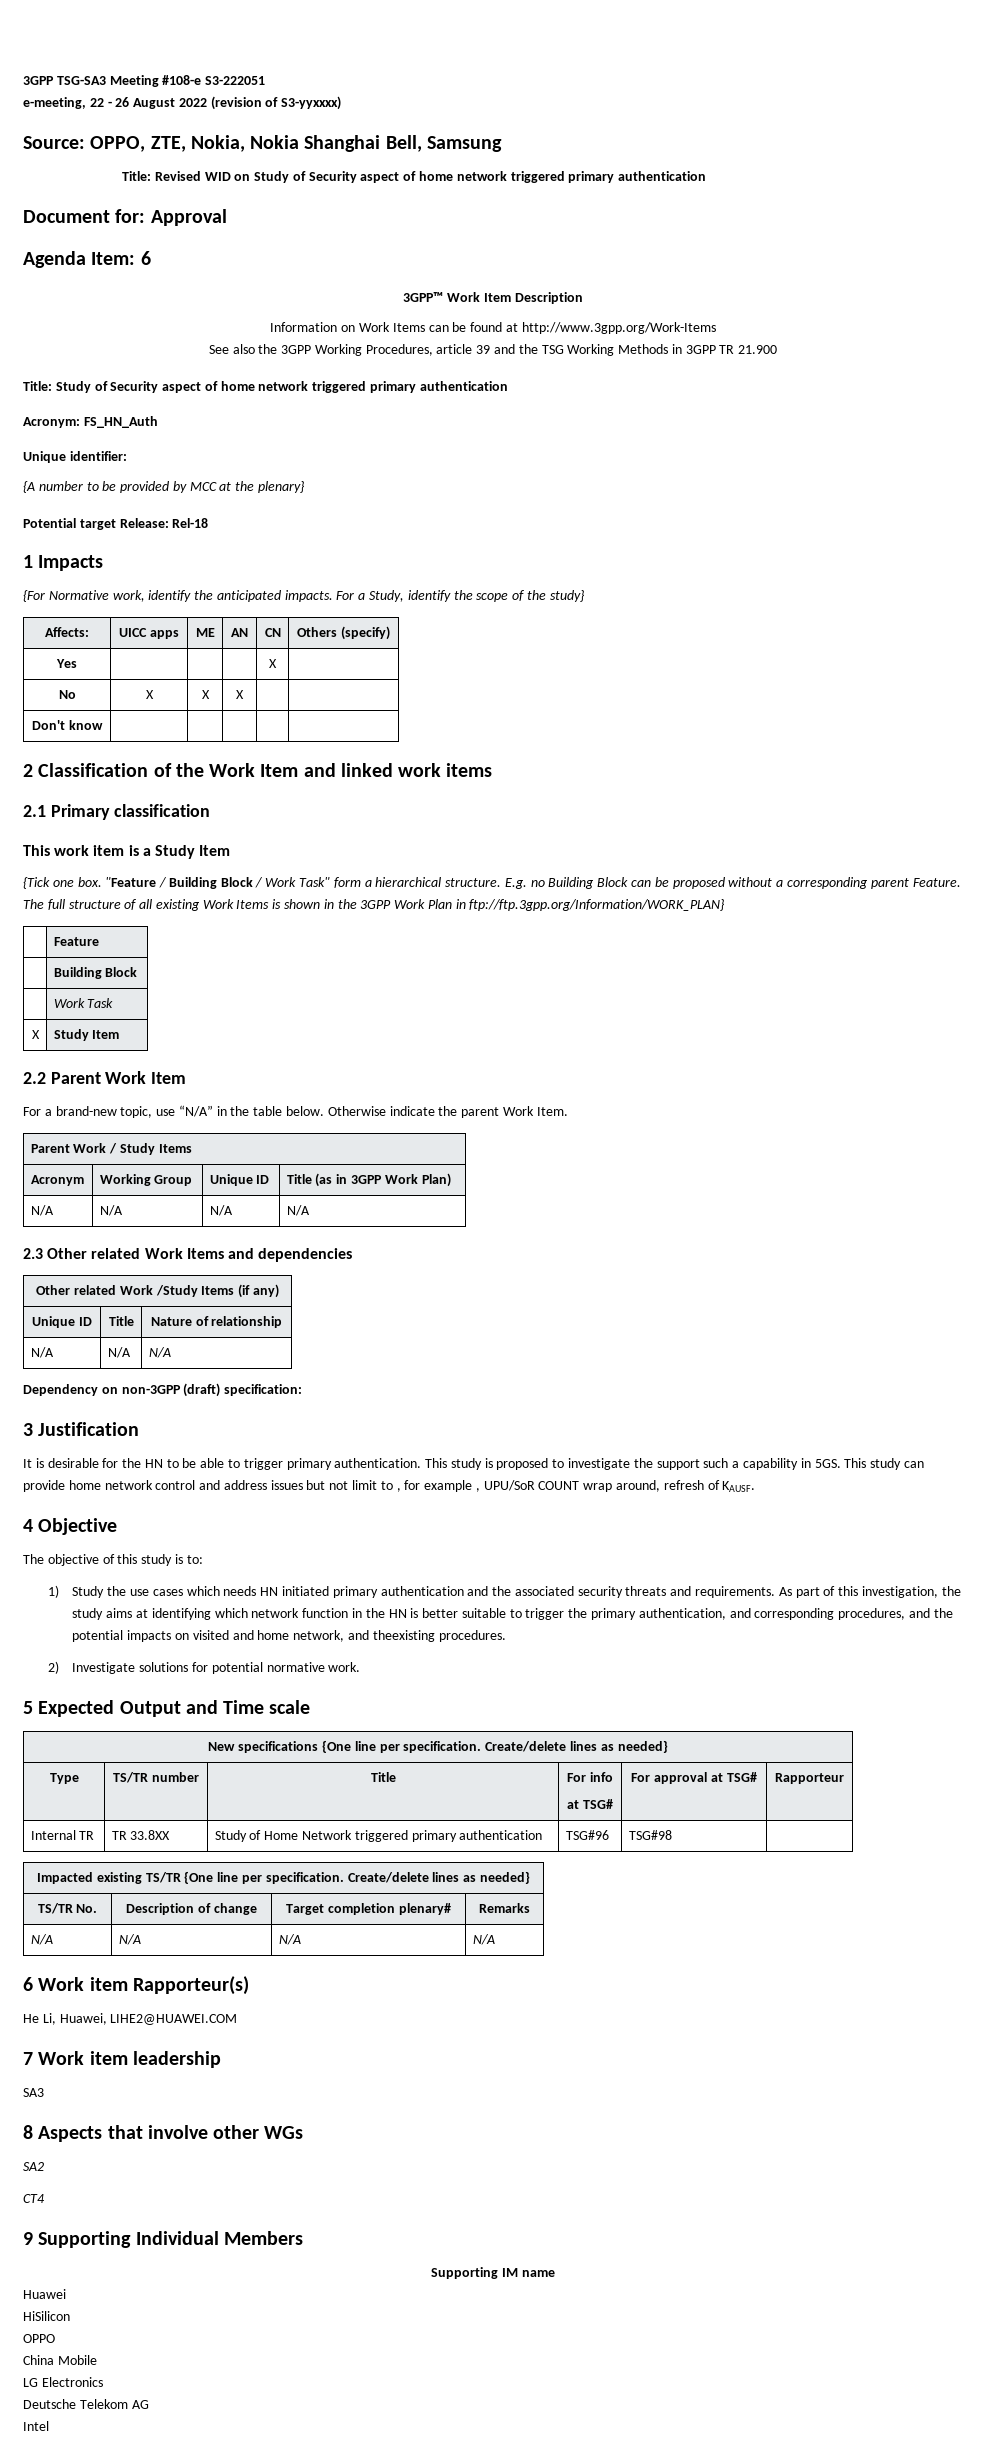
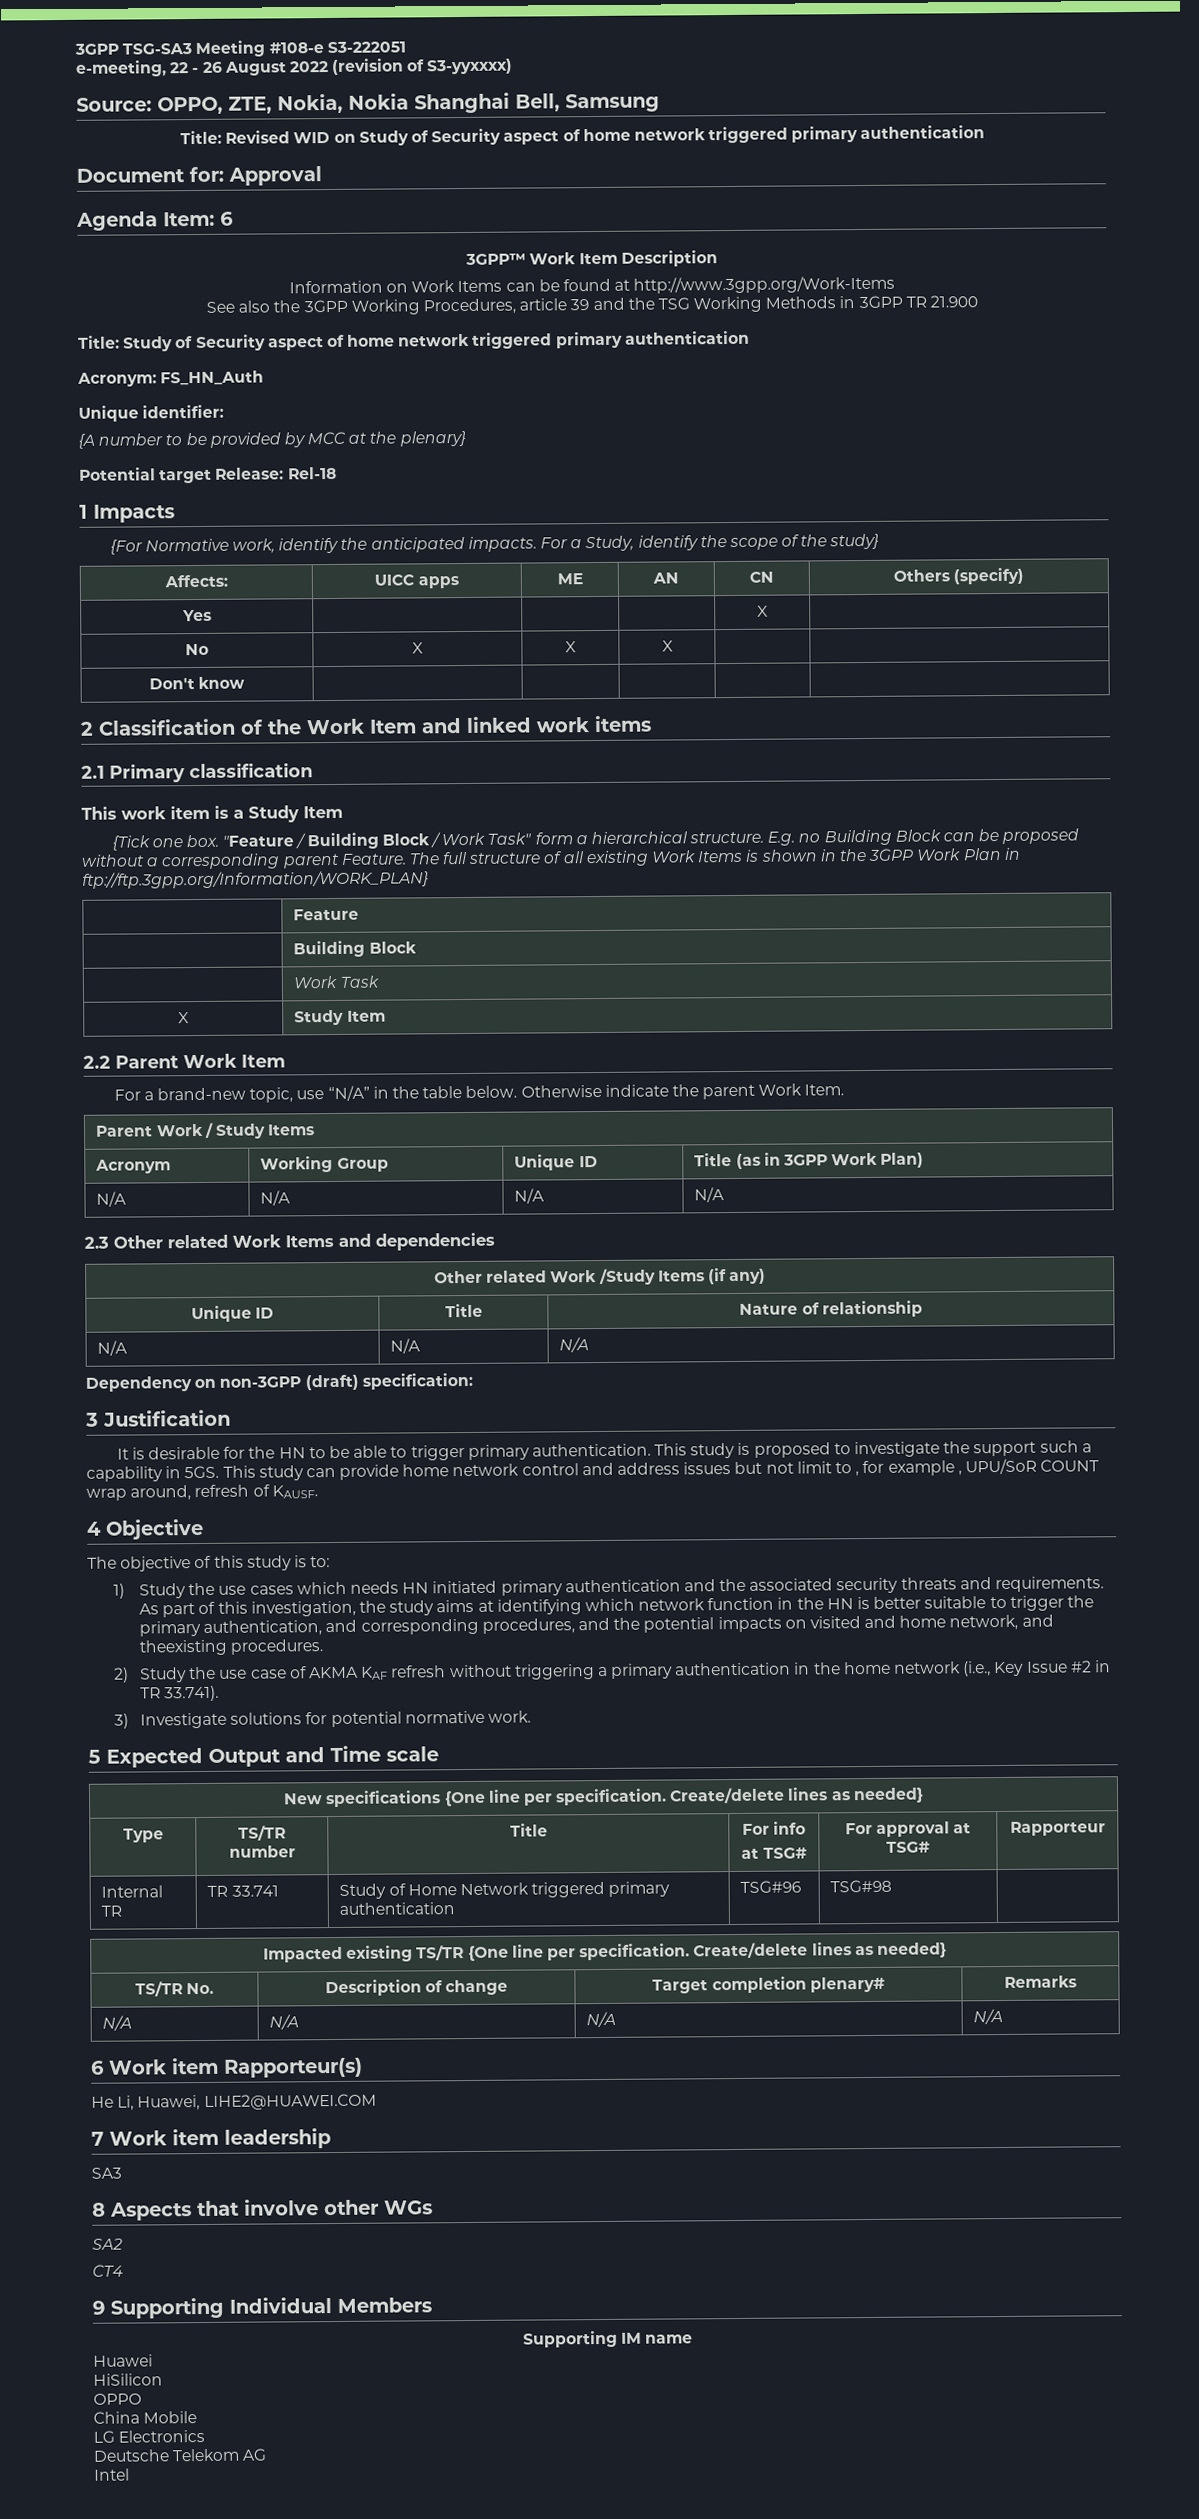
(59, 1667) none -> [140,1660,1111,1683] [140,1685,220,1702] [114,1713,130,1729] Study the use case of AKMA KAF refresh without triggering a primary authentication in the home network (i.e., Key Issue #2 in TR 33.741). // 3)
[130,1830,171,1840] 33.8XX -> [231,1885,279,1897] 33.741

